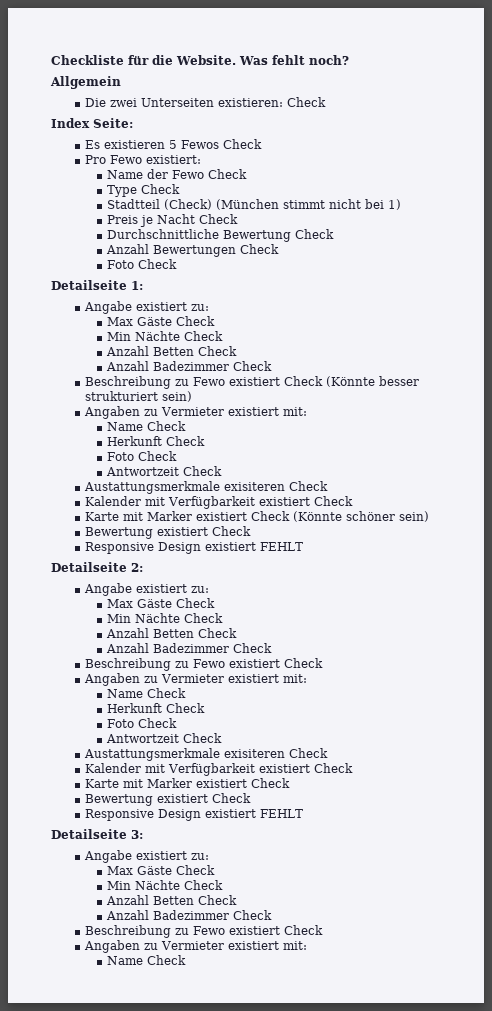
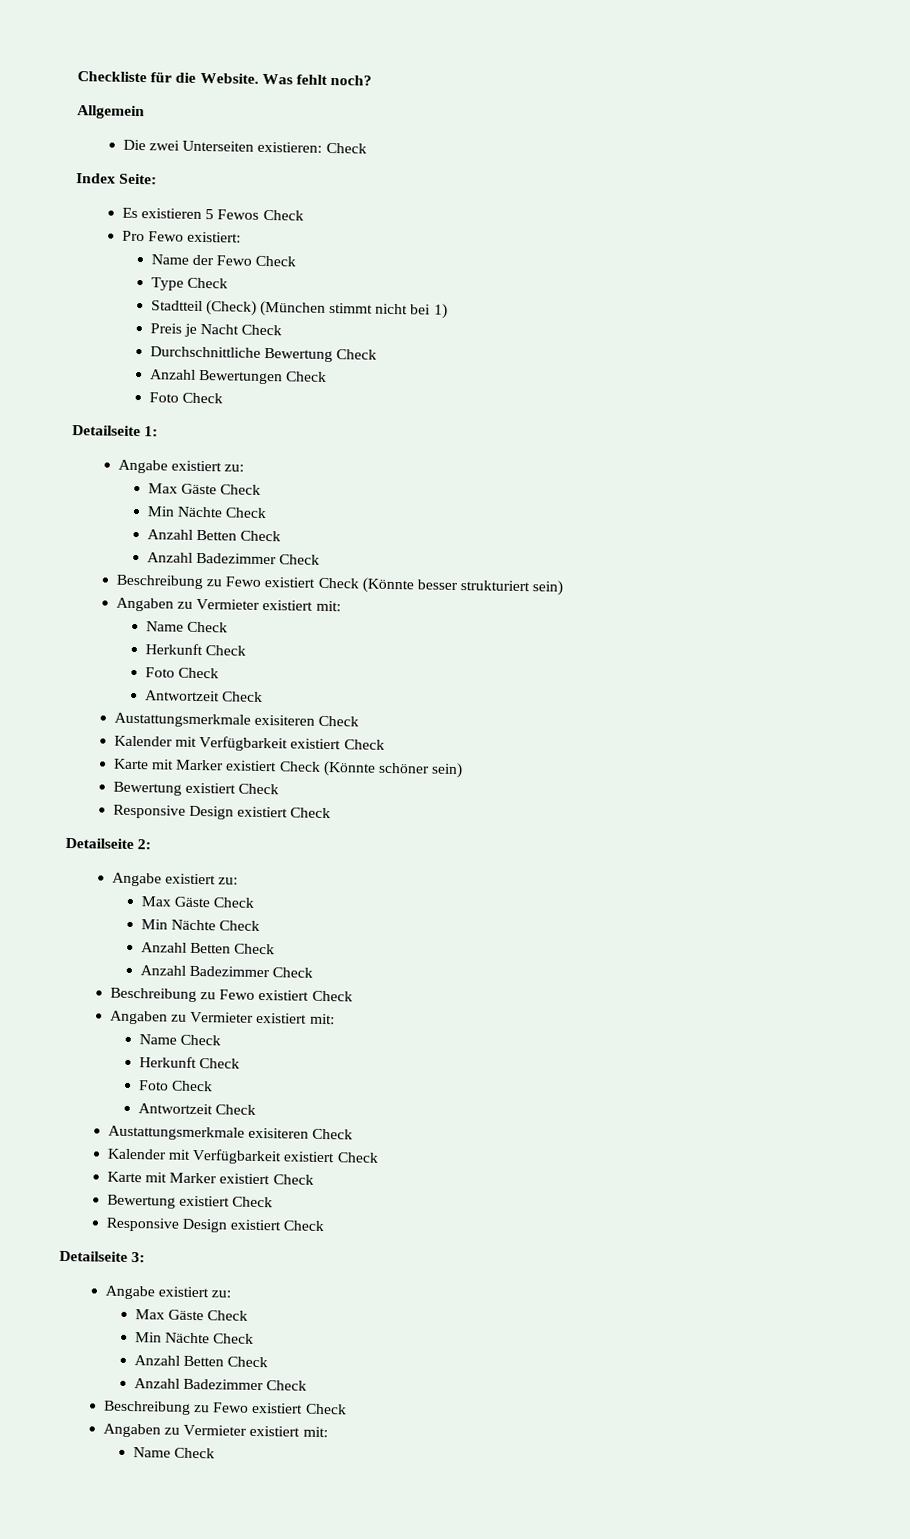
[260,542,304,551] FEHLT -> [290,807,332,819] Check
[260,809,304,818] FEHLT -> [283,1220,325,1232] Check

